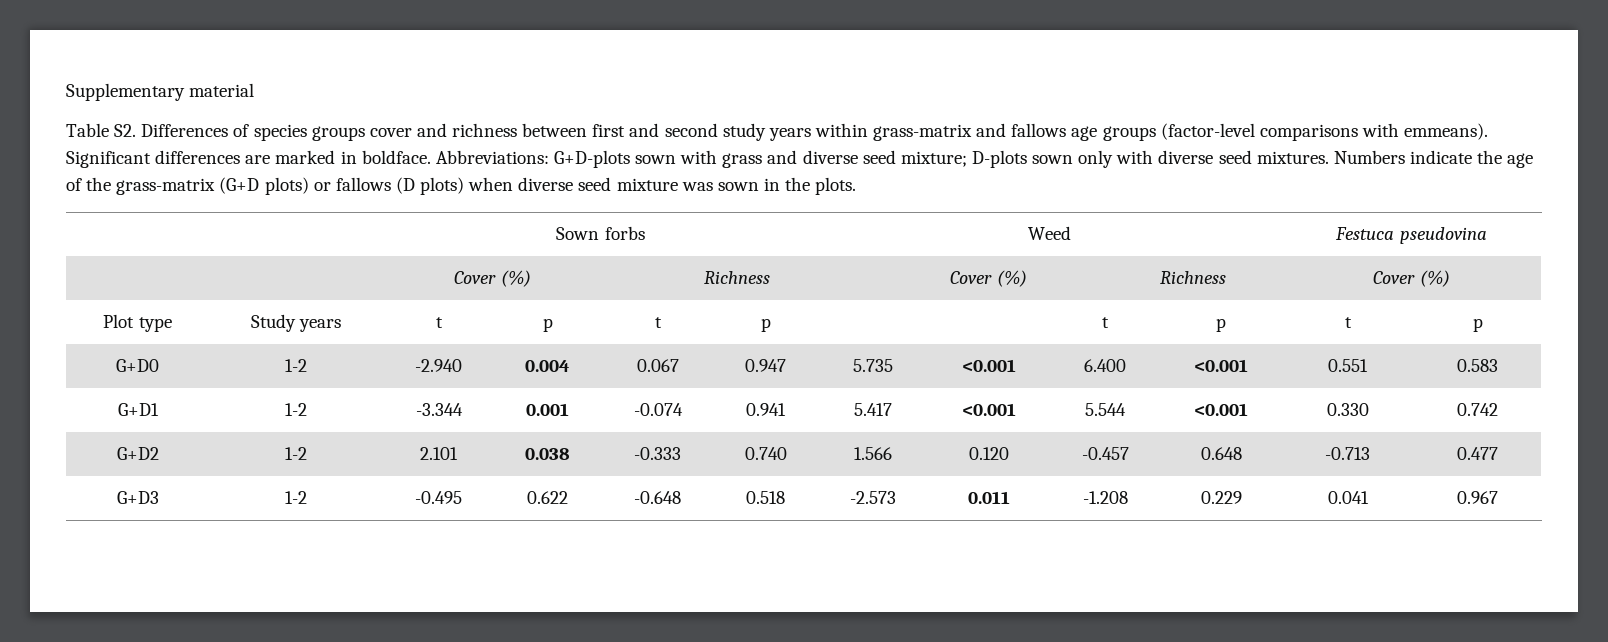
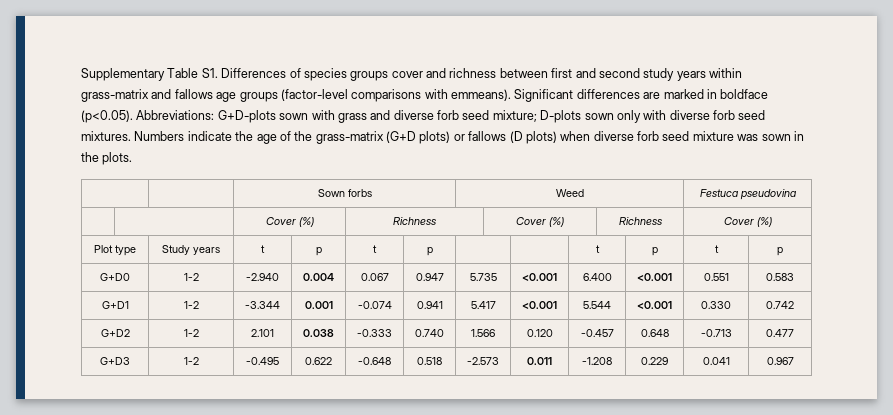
[189,83,255,97] [66,123,137,137] material // Table S2. -> [167,68,218,78] Table S1.
[361,150,431,164] boldface. -> [720,89,769,99] [81,110,133,123] boldface (p<0.05).
(858, 157) none -> [437,110,459,120] forb
(1214, 157) none -> [713,110,735,120] forb
(574, 184) none -> [637,131,659,141] forb

